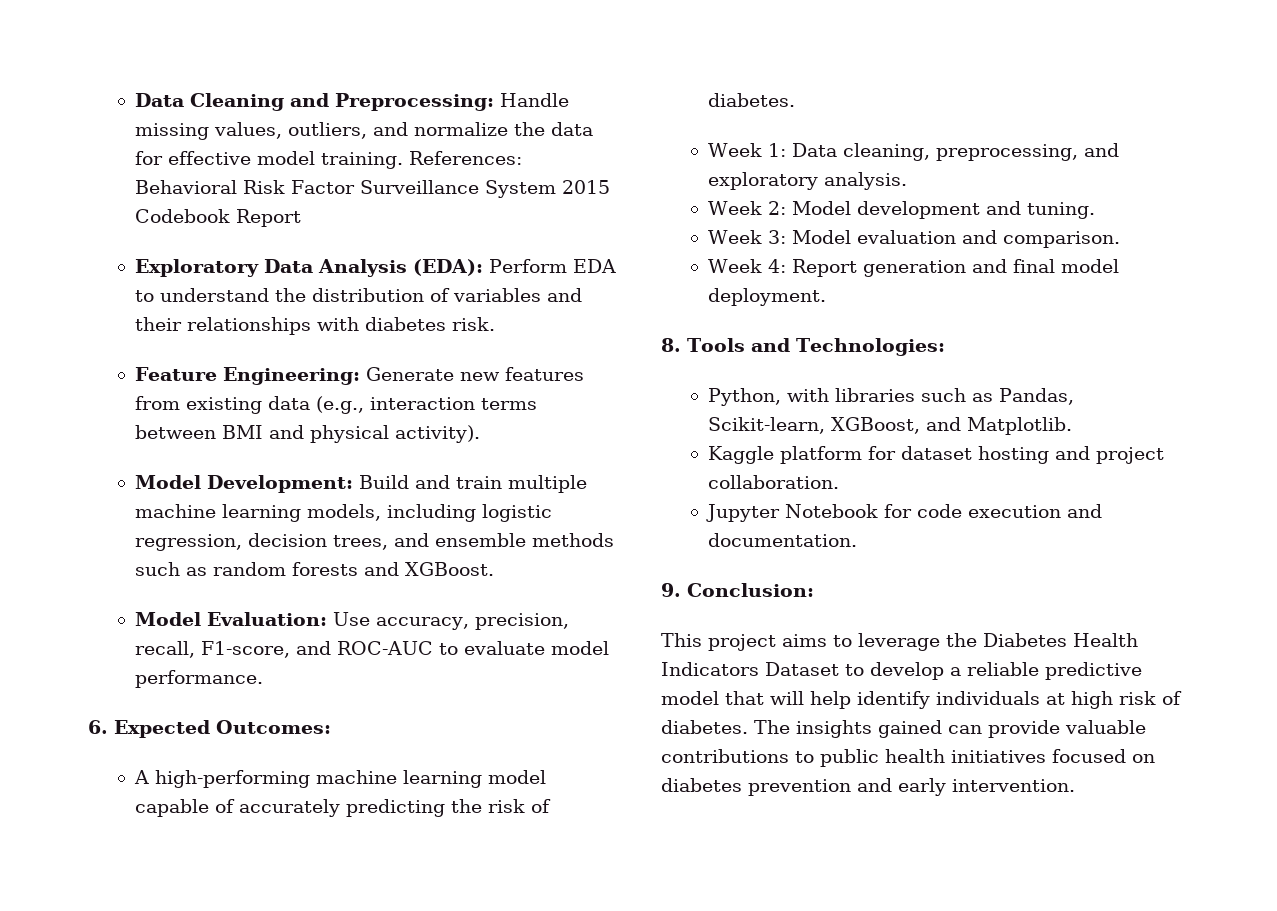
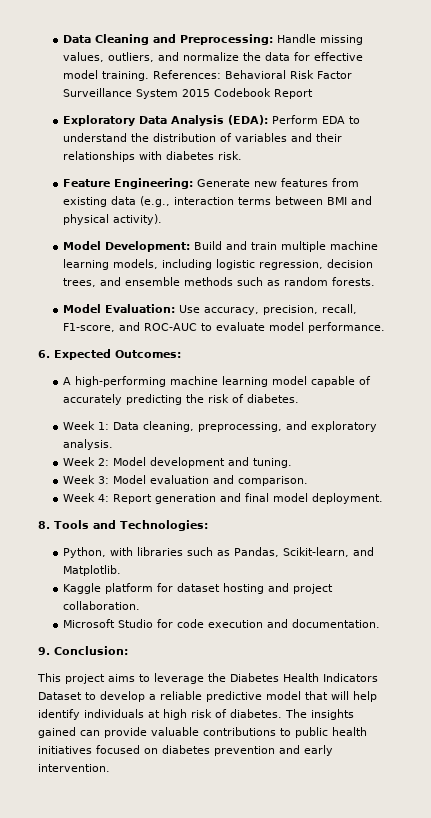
[291,562,494,576] forests and XGBoost. -> [331,277,375,286] forests.
[830,417,920,434] XGBoost, -> (349, 552) none
[705,504,878,522] Jupyter Notebook -> [62,619,153,628] Microsoft Studio

